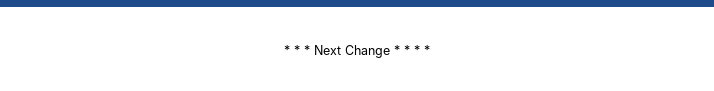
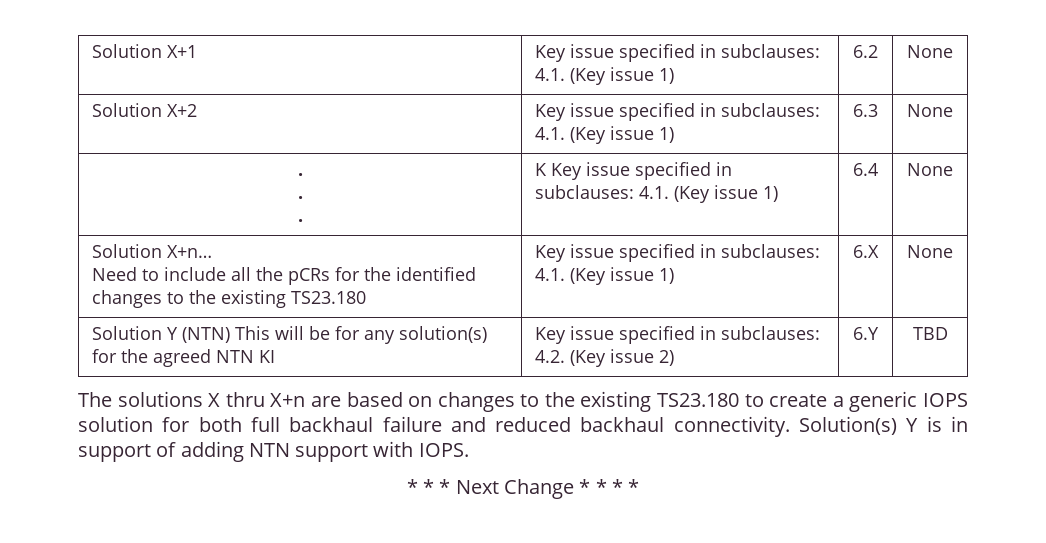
(284, 50) none -> [91,44,197,58] [534,44,820,62] [534,67,674,85] [853,45,878,58] [907,45,953,58] [91,103,197,117] [534,103,820,121] [534,126,674,144] [853,104,878,117] [907,104,953,117] [297,173,303,176] [297,196,303,199] [297,219,303,222] [534,162,732,180] [534,185,778,203] [853,163,878,176] [907,163,953,176] [91,244,212,258] [91,267,476,285] [91,290,366,308] [534,244,820,262] [534,267,674,285] [853,245,879,258] [907,245,953,258] [91,326,487,344] [91,349,275,367] [534,326,820,344] [534,349,674,367] [853,327,880,340] [912,327,948,340] [78,391,969,412] [78,416,969,437] [78,441,469,462] Solution X+1 | Key issue specified in subclauses: 4.1. (Key issue 1) | 6.2 | None // Solution X+2 | Key issue specified in subclauses: 4.1. (Key issue 1) | 6.3 | None // . // . // . | K Key issue specified in subclauses: 4.1. (Key issue 1) | 6.4 | None // Solution X+n… // Need to include all the pCRs for the identified changes to the existing TS23.180 | Key issue specified in subclauses: 4.1. (Key issue 1) | 6.X | None // Solution Y (NTN) This will be for any solution(s) for the agreed NTN KI | Key issue specified in subclauses: 4.2. (Key issue 2) | 6.Y | TBD // The solutions X thru X+n are based on changes to the existing TS23.180 to create a generic IOPS solution for both full backhaul failure and reduced backhaul connectivity. Solution(s) Y is in support of adding NTN support with IOPS. //

